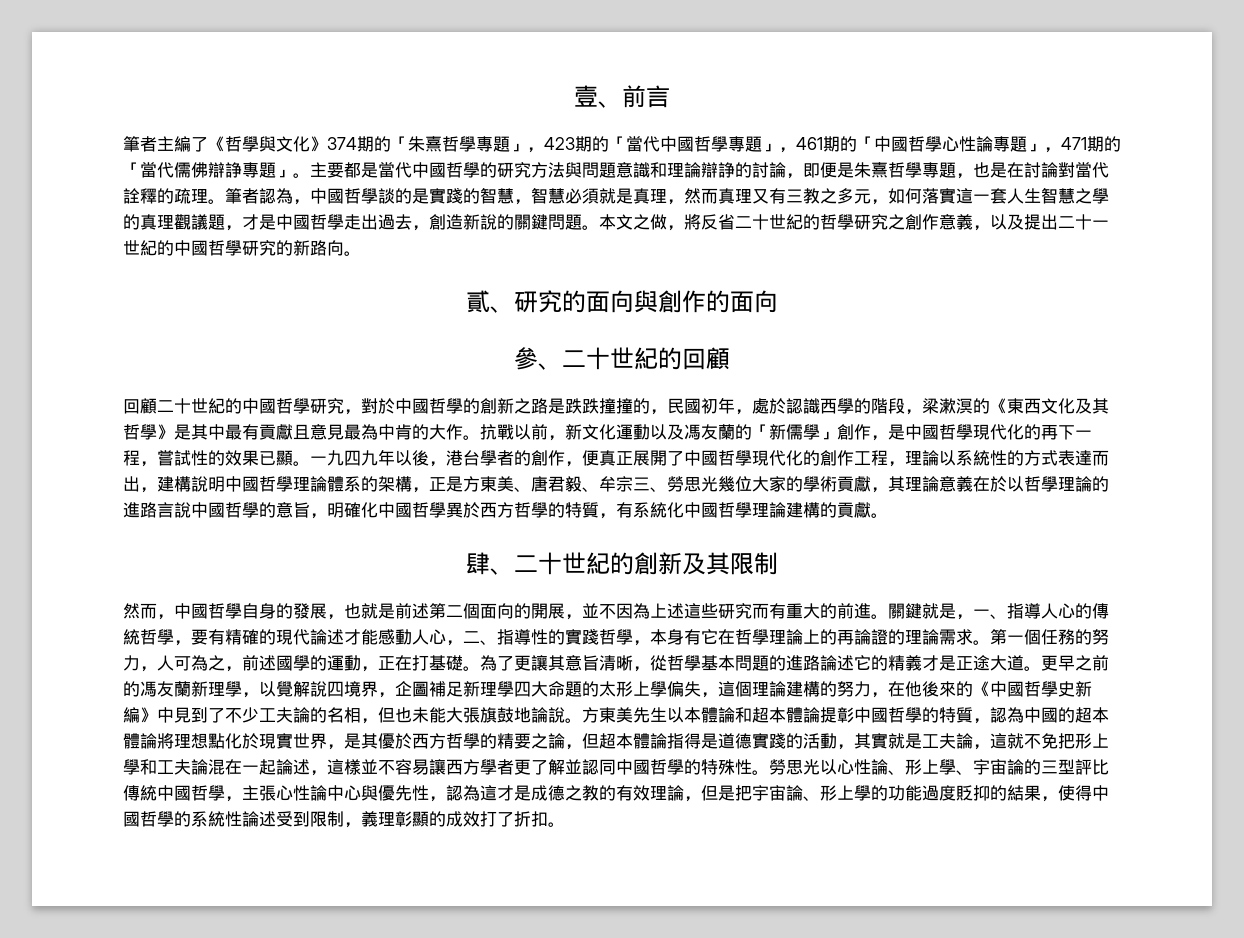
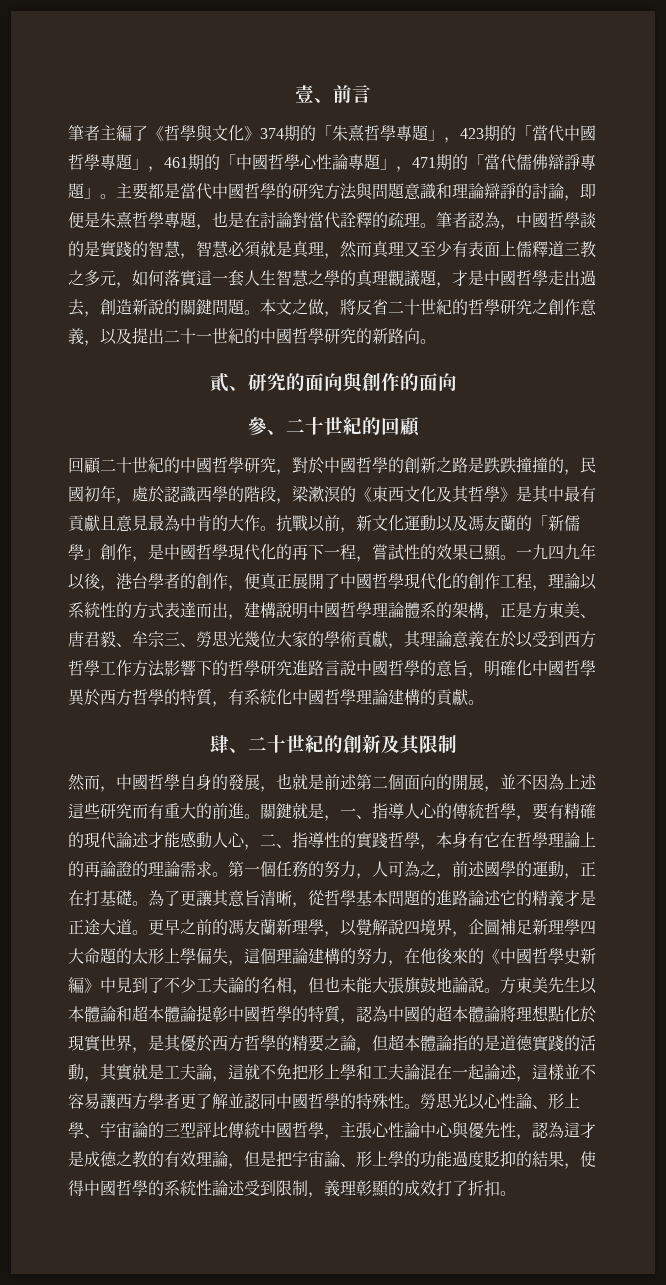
[769,188,786,204] 有 -> [420,241,564,257] 至少有表面上儒釋道
[1024,476,1109,492] 哲學理論的 -> [532,631,596,648] [68,660,292,677] 受到西方哲學工作方法影響下的哲學研究
[684,733,701,749] 得 -> [468,1035,484,1051] 的

